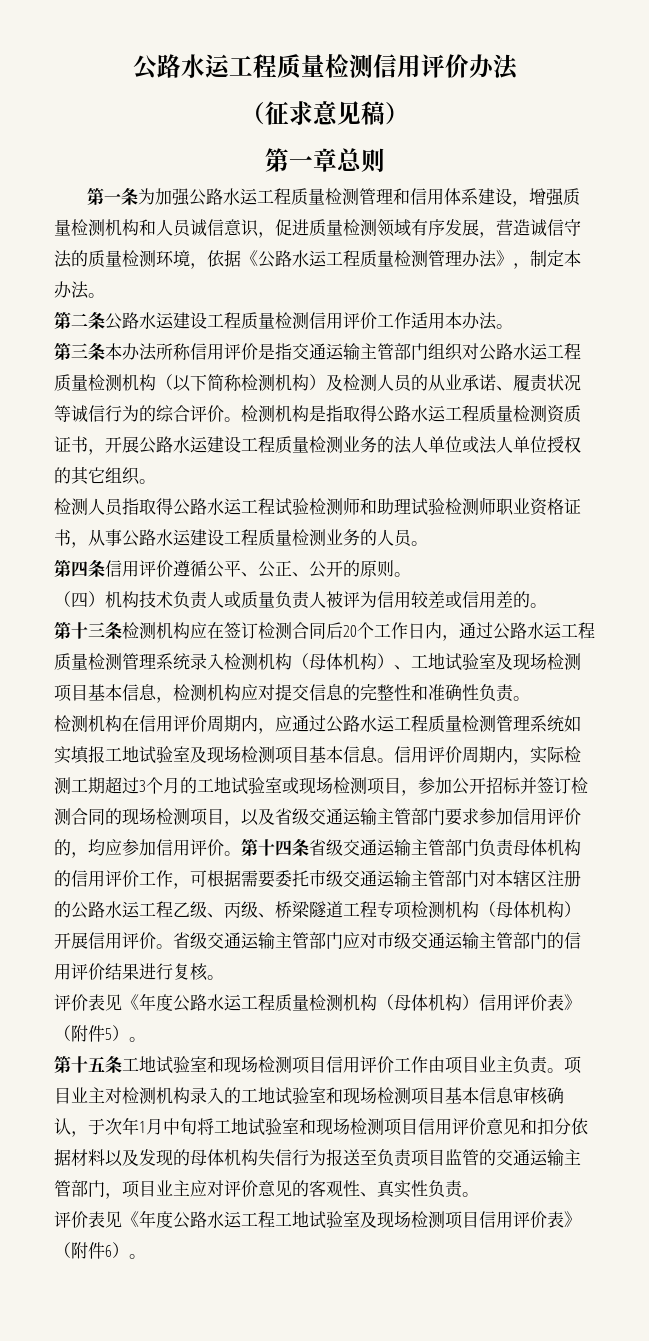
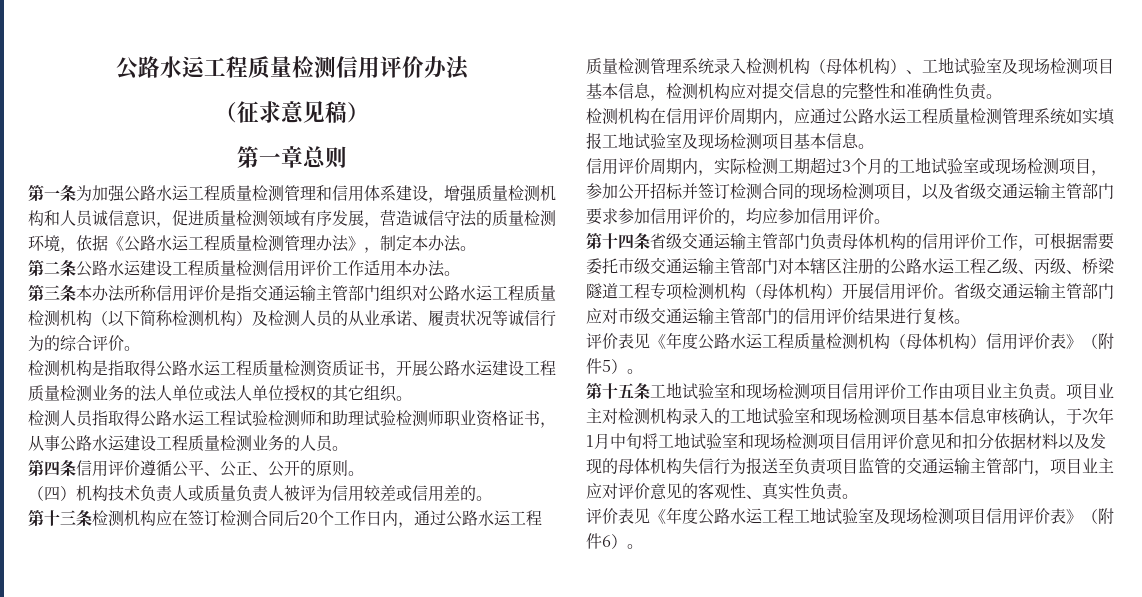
(241, 419) none -> (140, 348) //
(394, 760) none -> (874, 146) //
(241, 853) none -> (890, 221) //

